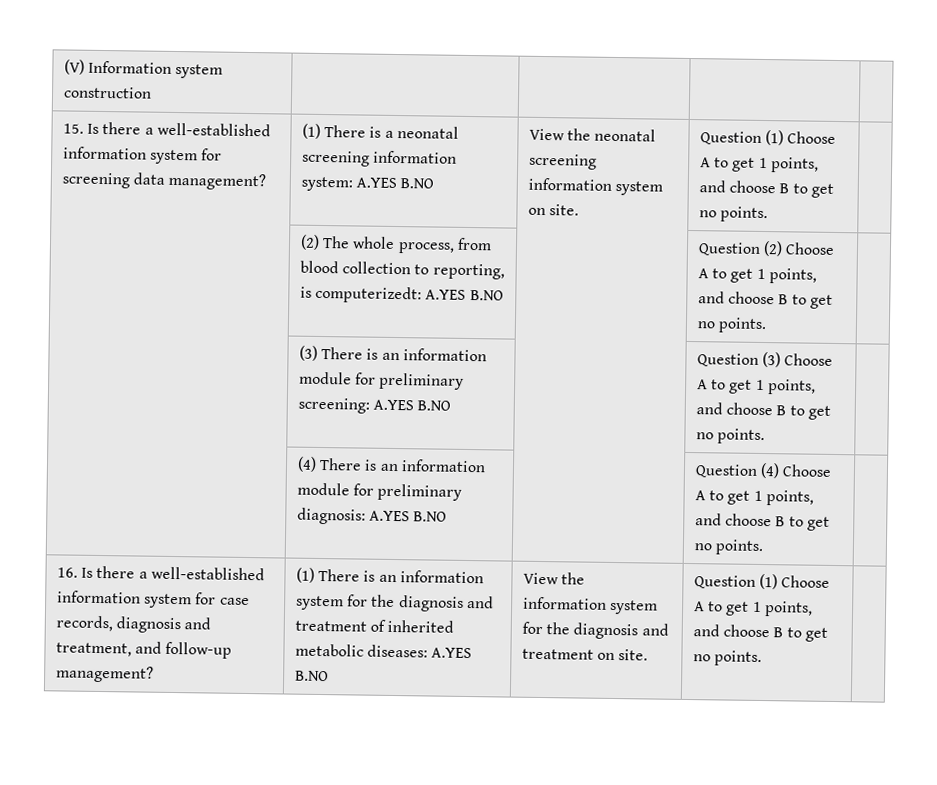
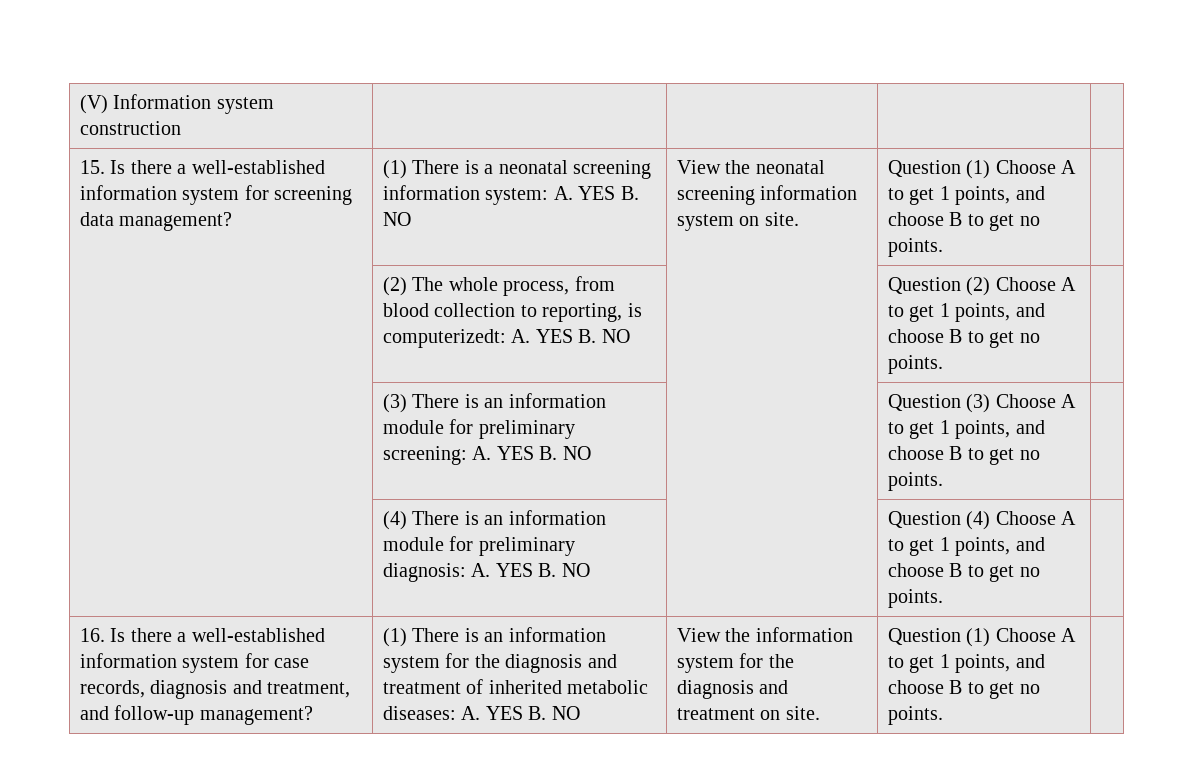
[356,177,435,189] A.YES B.NO -> [553,186,639,200] [383,212,412,226] A. YES B. NO
[425,289,504,301] A.YES B.NO -> [511,329,630,343] A. YES B. NO
[373,399,452,411] A.YES B.NO -> [472,446,591,460] A. YES B. NO
[369,510,448,522] A.YES B.NO -> [471,563,590,577] A. YES B. NO
[431,647,473,659] [294,670,329,682] A.YES B.NO -> [461,706,580,720] A. YES B. NO

